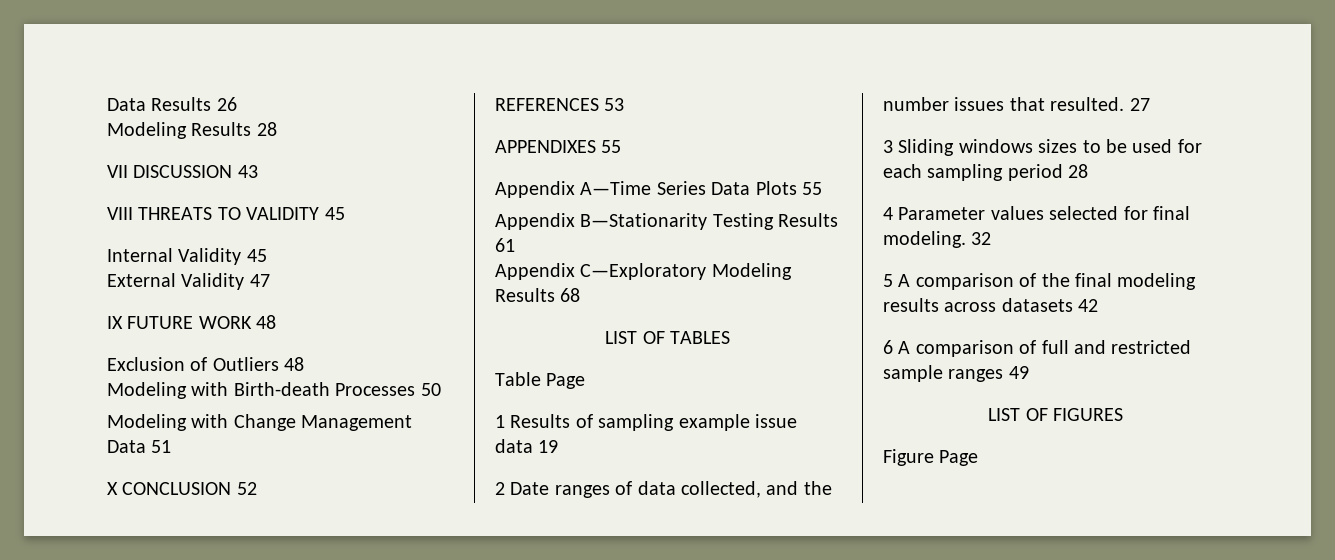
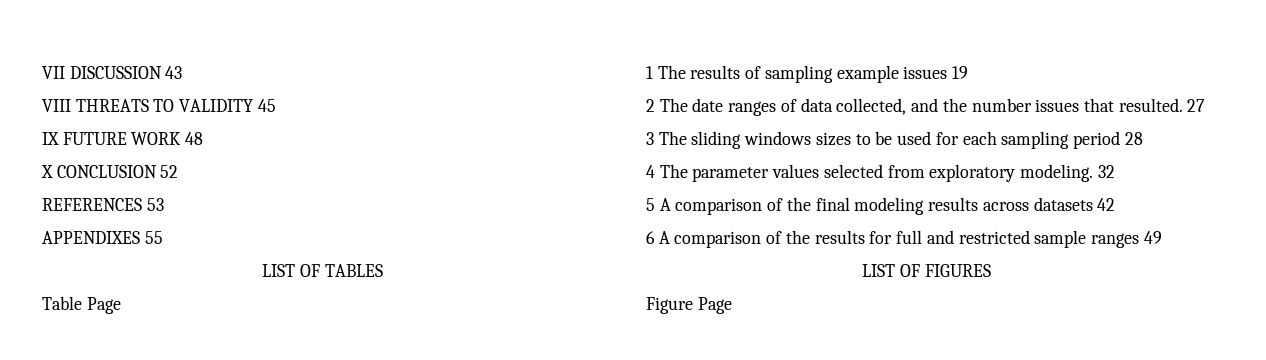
[107,97,237,111] [107,122,277,139] Data Results 26 // Modeling Results 28 // -> (42, 72) none
[107,248,267,265] [107,273,270,290] [107,315,277,329] [107,357,305,371] [107,382,441,399] [107,414,413,431] [107,440,172,453] Internal Validity 45 // External Validity 47 // IX FUTURE WORK 48 // Exclusion of Outliers 48 // Modeling with Birth-death Processes 50 // Modeling with Change Management Data 51 -> [42,132,204,145] IX FUTURE WORK 48
[495,181,822,198] [495,213,839,230] [495,238,515,252] [495,263,792,280] [495,288,581,302] // Appendix A—Time Series Data Plots 55 // Appendix B—Stationarity Testing Results 61 // Appendix C—Exploratory Modeling Results 68 -> (163, 237) none
[510,414,571,428] Results -> [657,65,741,79] The results
[755,414,797,428] [495,439,533,453] issue data -> [903,66,948,79] issues
[510,482,550,495] Date -> [659,98,724,112] The date
[898,139,955,156] Sliding -> [658,131,742,149] The sliding
[898,206,1190,220] Parameter values selected for final -> [659,164,1016,182] The parameter values selected from exploratory
(1037, 347) none -> [785,230,893,244] the results for

